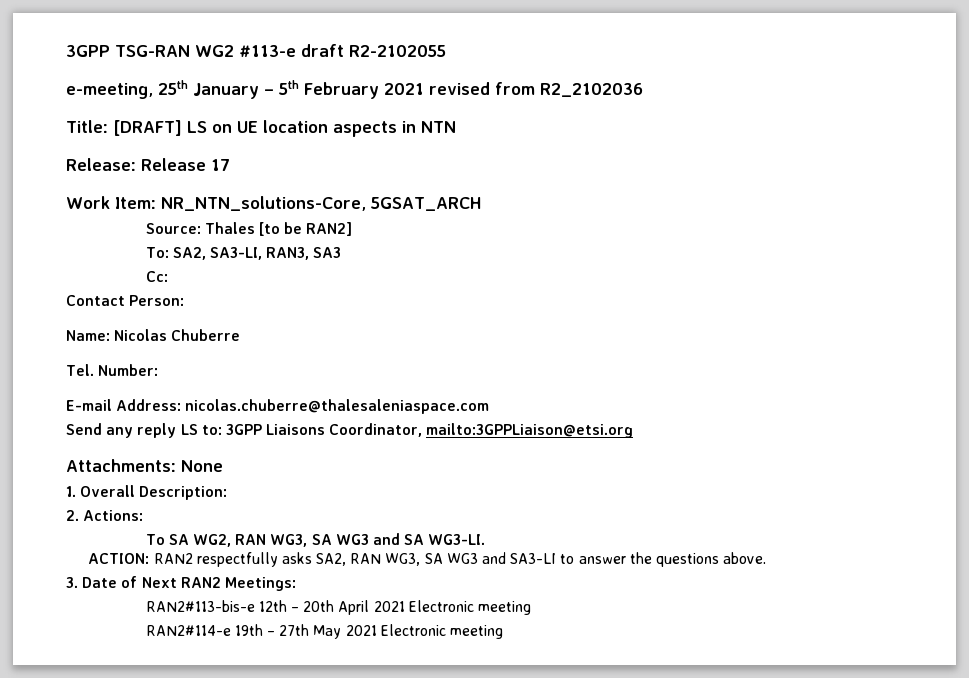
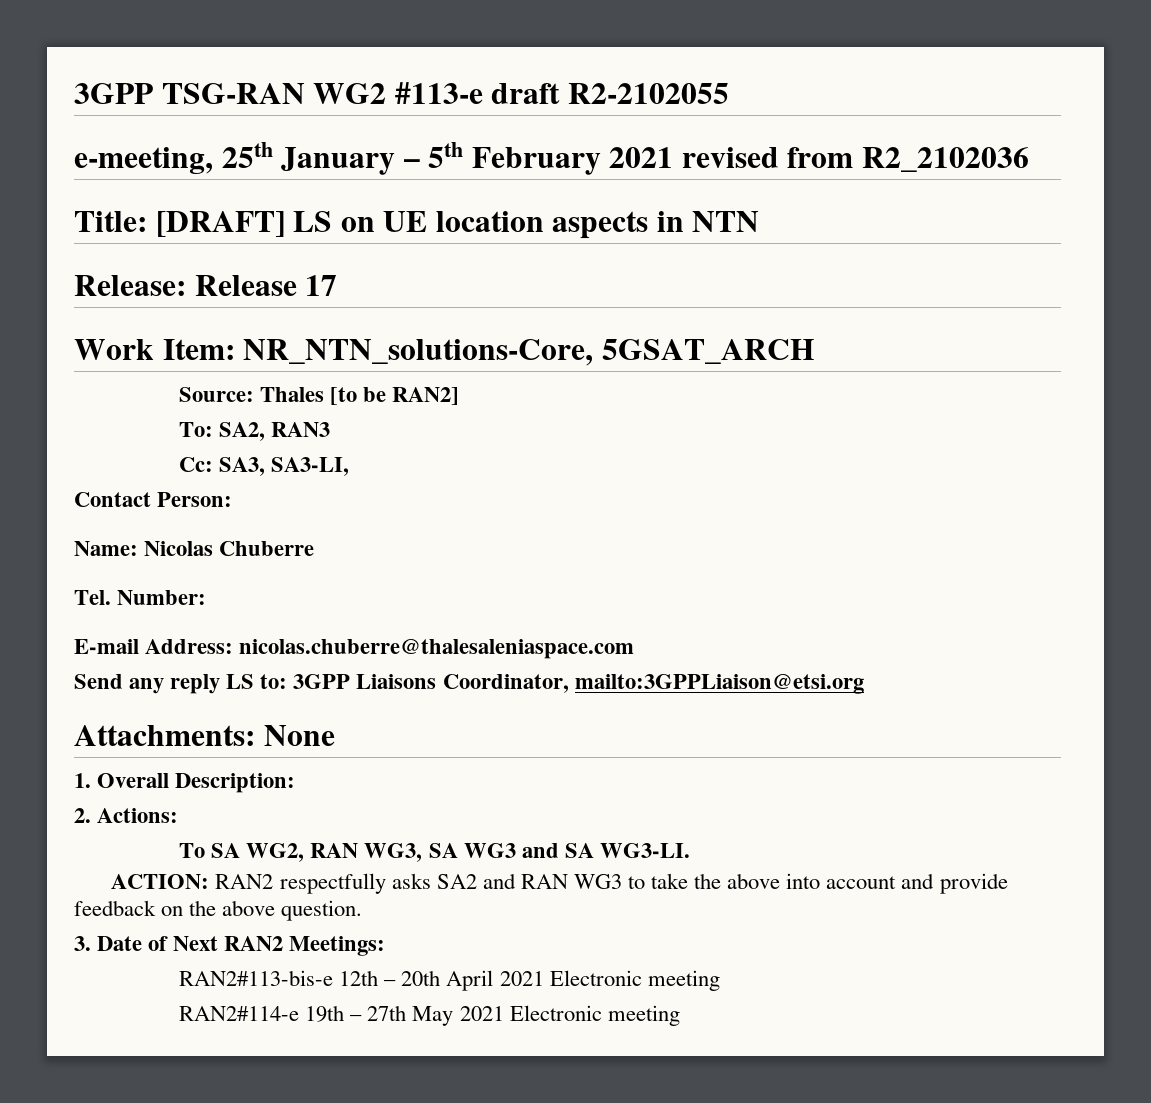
[210,247,342,260] SA3-LI, RAN3, SA3 -> [271,422,331,437] RAN3
(168, 276) none -> [219,457,350,476] SA3, SA3-LI,
[316,552,767,567] SA2, RAN WG3, SA WG3 and SA3-LI to answer the questions above. -> [436,873,1008,894] [74,900,363,921] SA2 and RAN WG3 to take the above into account and provide feedback on the above question.

